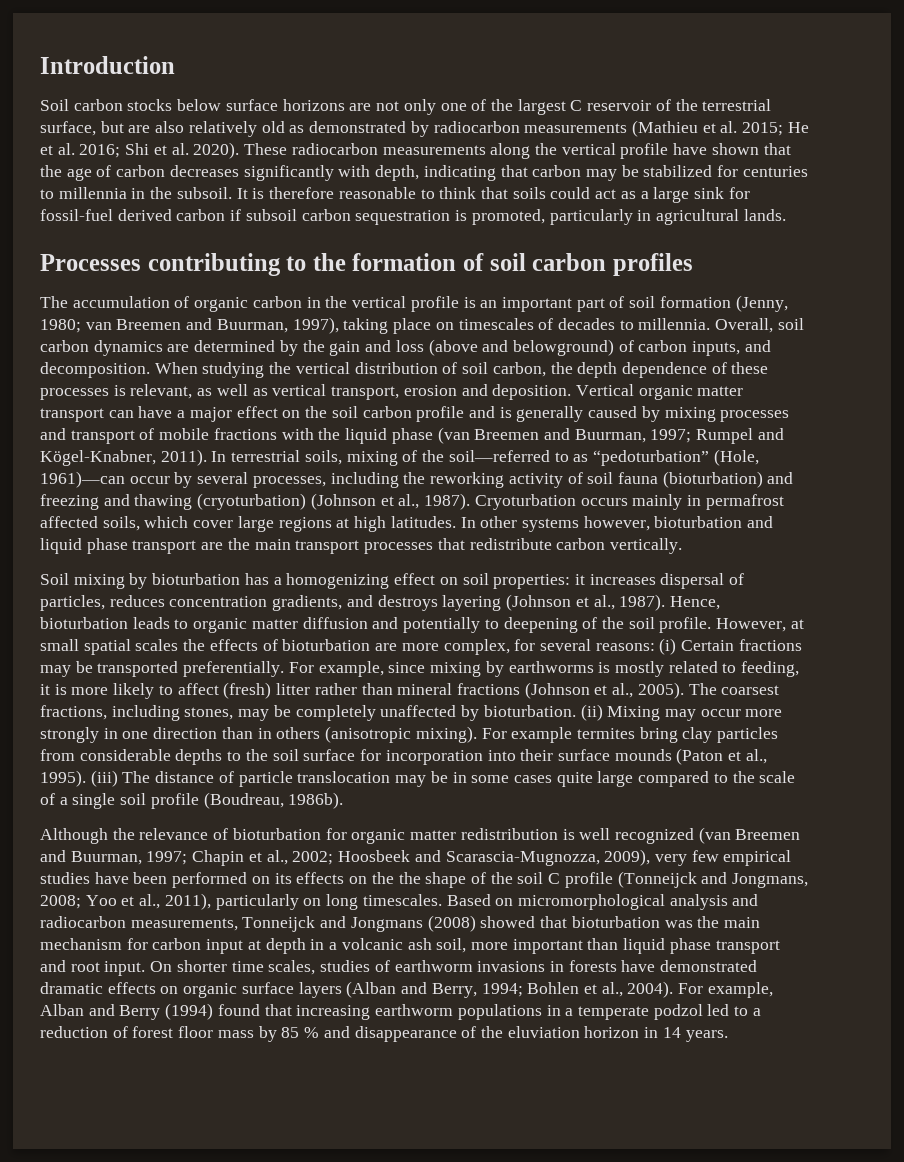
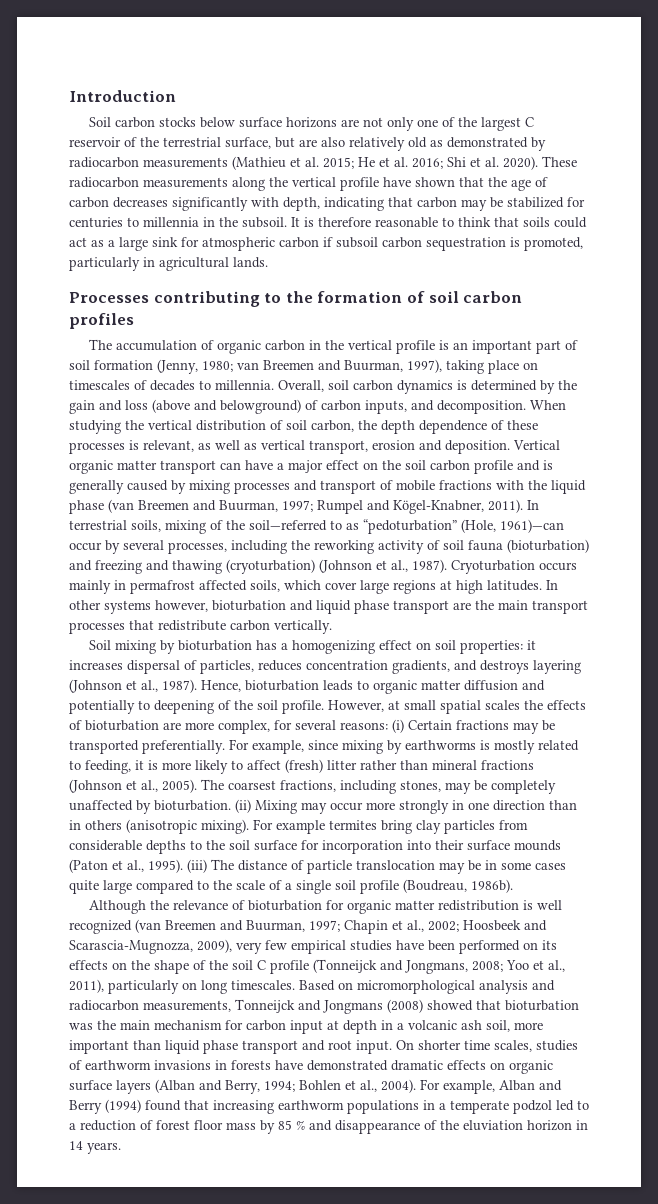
[40,209,172,221] fossil-fuel derived -> [202,237,275,251] atmospheric
[167,344,190,352] are -> [457,380,467,390] is
[398,872,421,884] the -> (150, 965) none

